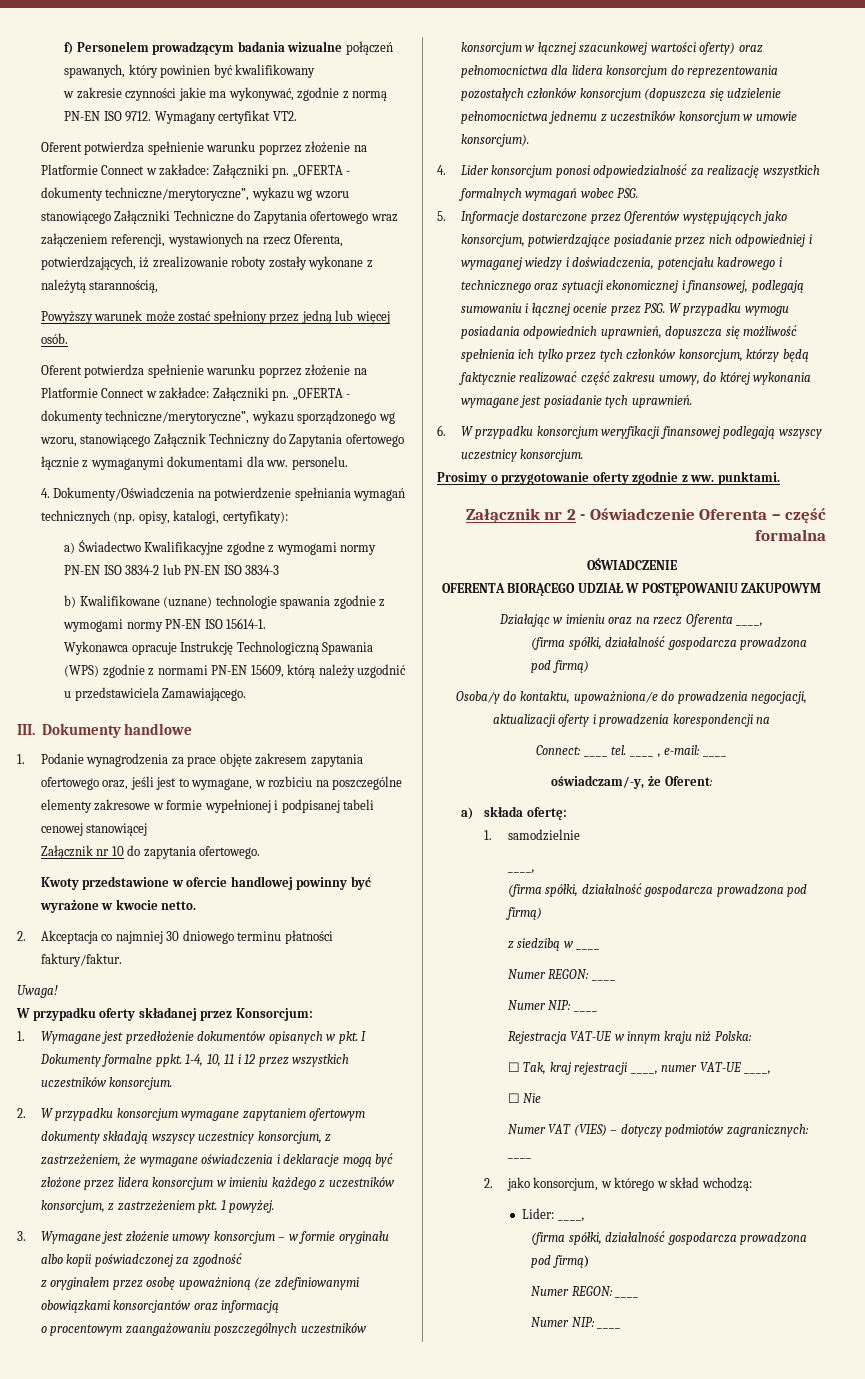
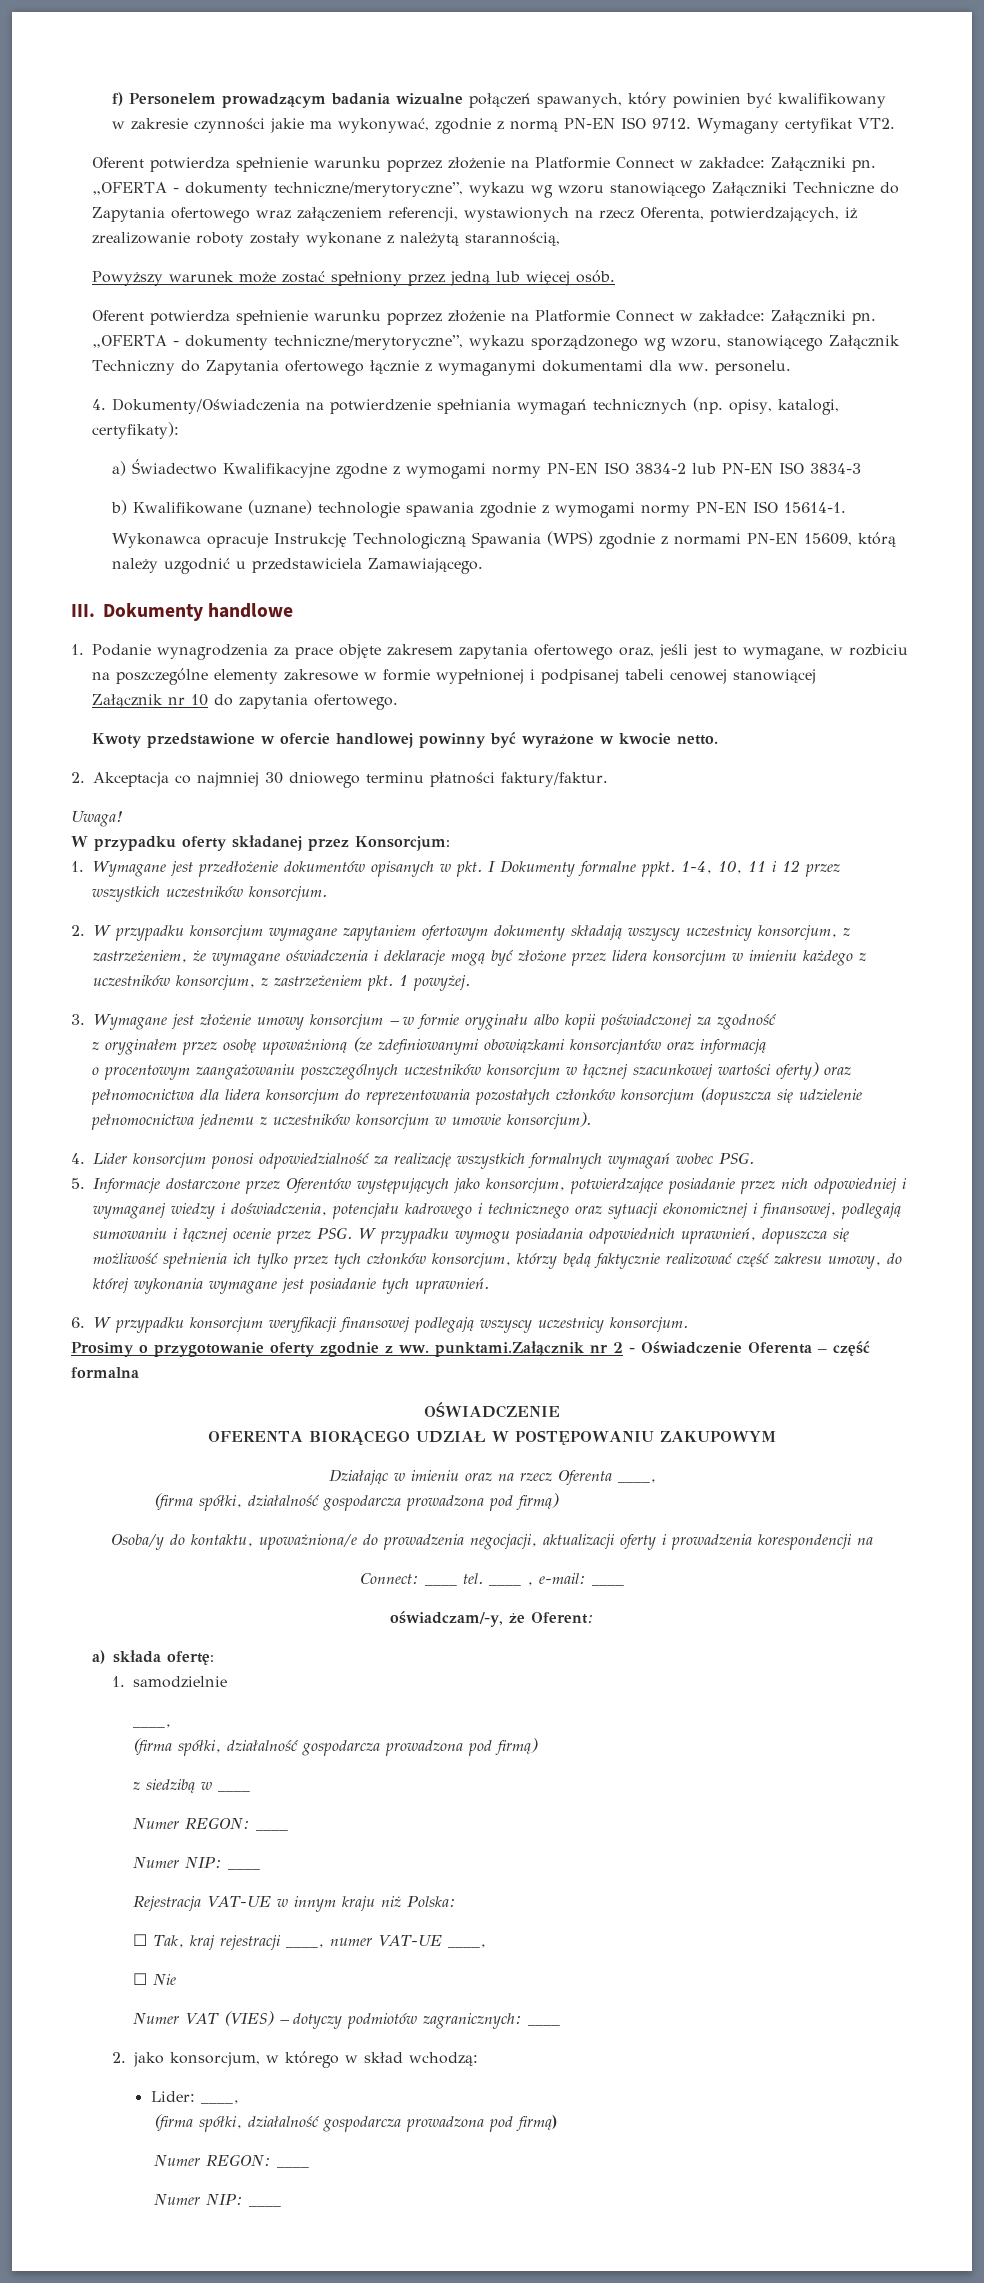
[717,471,780,485] [465,508,541,523] punktami. // Załącznik -> [434,1341,584,1357] punktami.Załącznik

